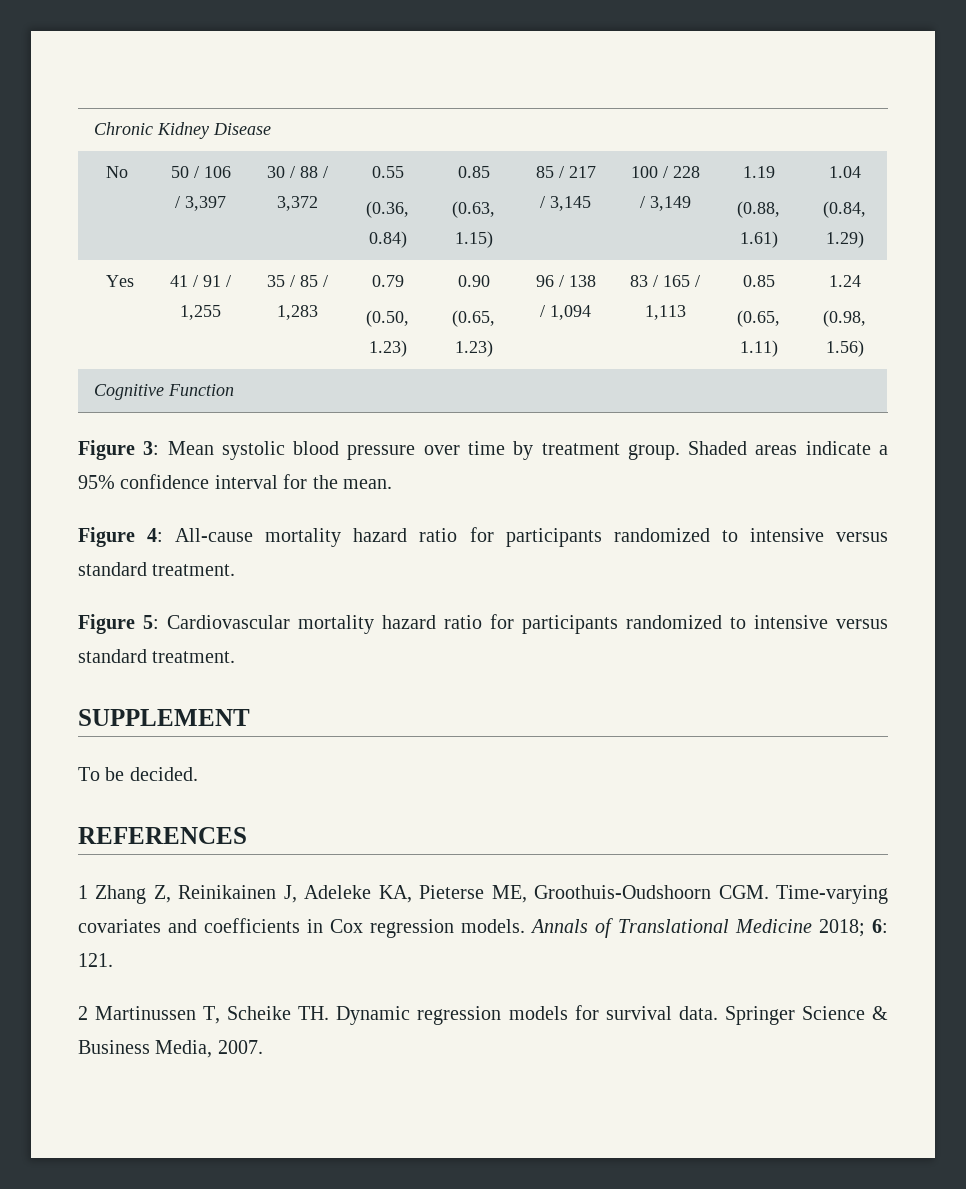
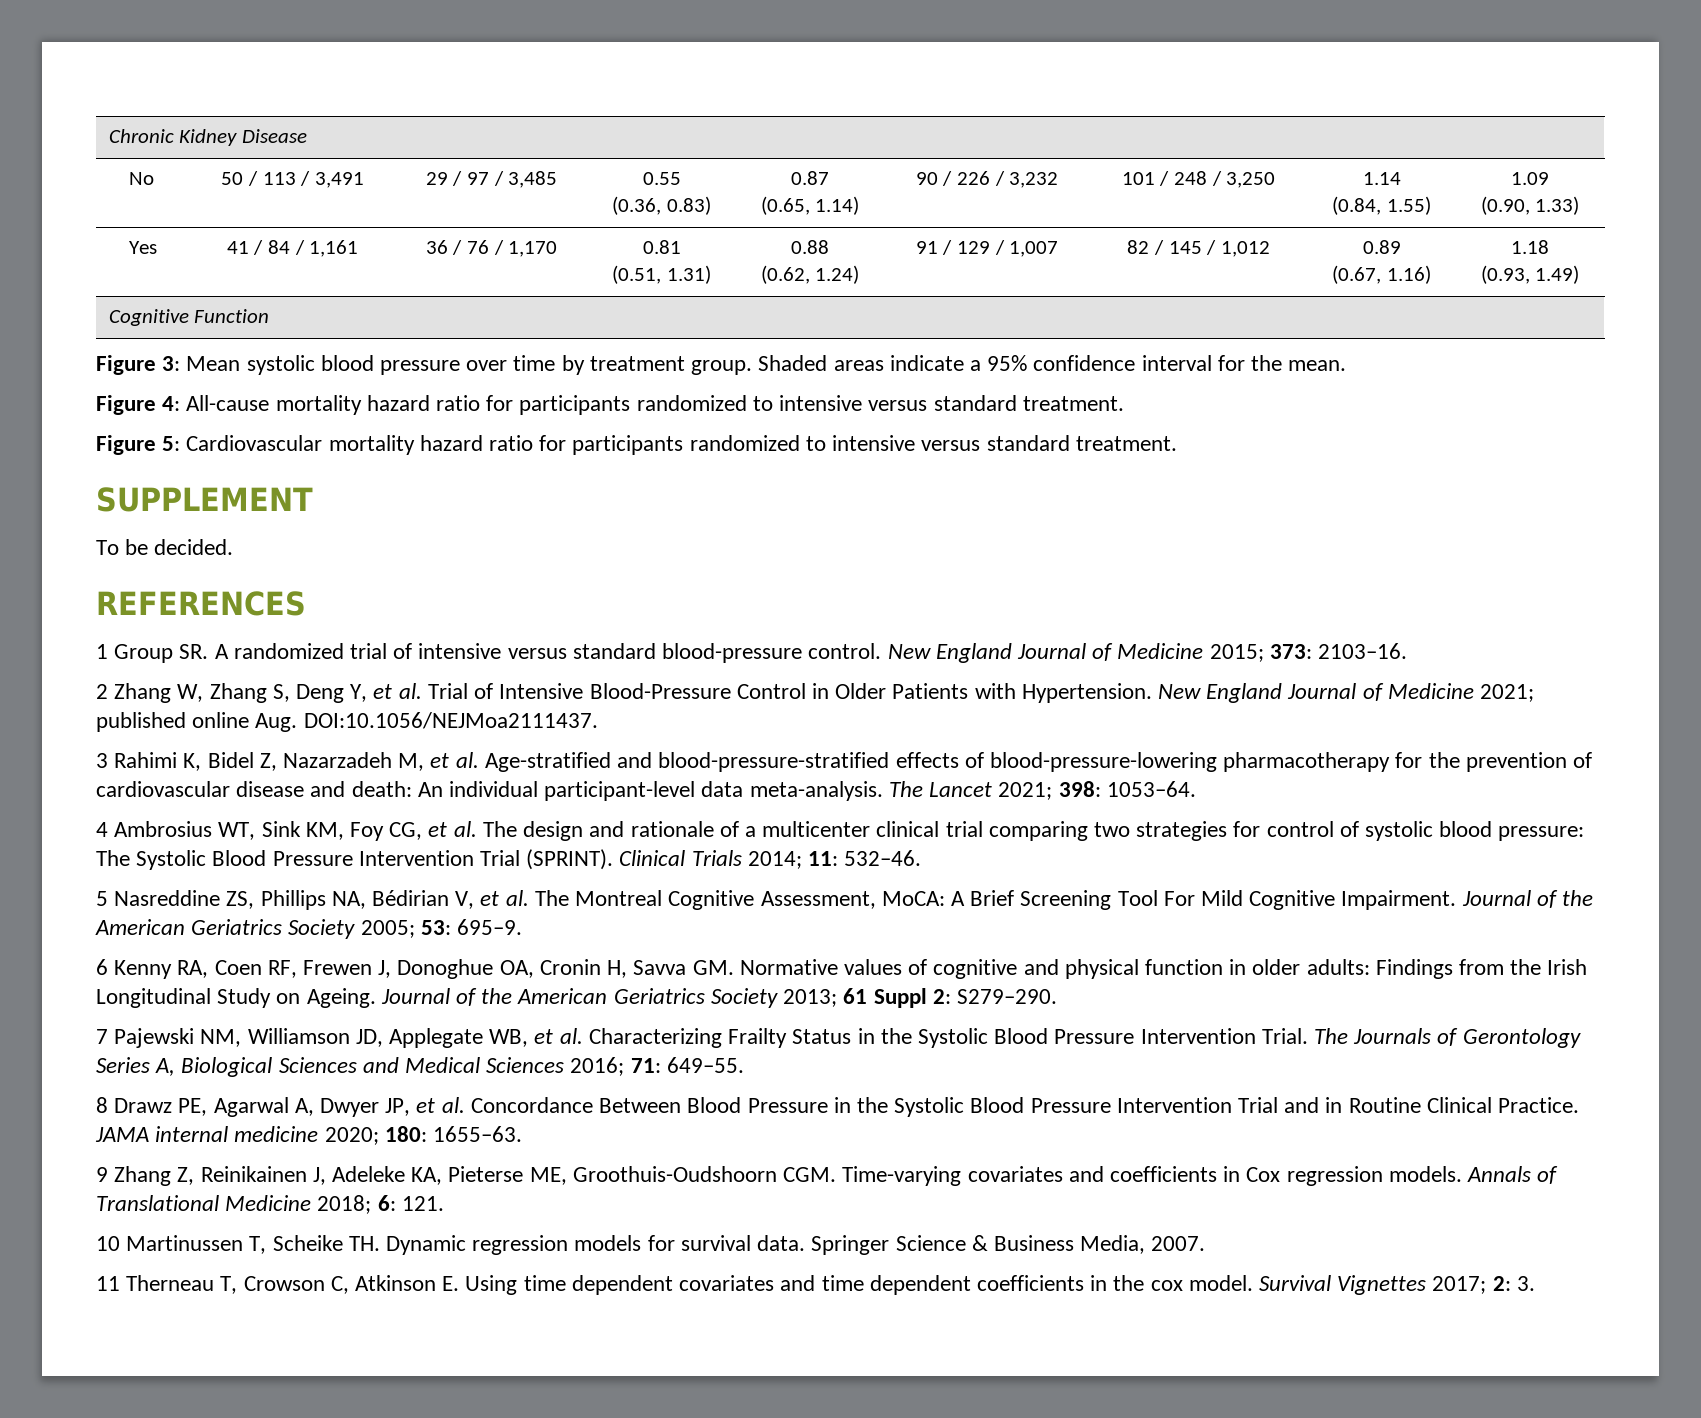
[203,166,231,178] [175,196,226,211] [266,166,328,178] [276,196,318,211] [371,166,404,178] [366,201,409,218] [368,231,407,248] [457,166,490,178] [452,201,495,218] [454,231,493,248] [535,166,596,178] [540,196,591,211] [630,166,700,178] [639,196,691,211] [742,166,775,178] [737,201,780,218] [739,231,778,248] [828,166,861,178] [823,201,866,218] [825,231,864,248] [106,275,135,287] [170,275,231,287] [180,305,221,320] [266,275,328,287] [276,305,318,320] [371,275,404,287] [366,310,409,327] [368,340,407,357] [457,275,490,287] [452,310,495,327] [454,340,493,357] [535,275,596,287] [540,305,591,320] [630,275,700,287] [644,305,686,320] [742,275,775,287] [737,310,780,327] [739,340,778,357] [828,275,861,287] [823,310,866,327] [825,340,864,357] 106 / 3,397 | 30 / 88 / 3,372 | 0.55 // (0.36, 0.84) | 0.85 // (0.63, 1.15) | 85 / 217 / 3,145 | 100 / 228 / 3,149 | 1.19 // (0.88, 1.61) | 1.04 // (0.84, 1.29) // Yes | 41 / 91 / 1,255 | 35 / 85 / 1,283 | 0.79 // (0.50, 1.23) | 0.90 // (0.65, 1.23) | 96 / 138 / 1,094 | 83 / 165 / 1,113 | 0.85 // (0.65, 1.11) | 1.24 // (0.98, 1.56) -> [262,171,364,188] [425,171,558,188] [642,172,681,185] [612,196,711,215] [791,171,829,185] [760,196,860,215] [915,171,1059,188] [1121,171,1276,188] [1362,172,1401,185] [1332,196,1431,215] [1511,172,1549,185] [1480,196,1580,215] [129,241,158,254] [226,240,359,257] [425,240,558,257] [642,240,681,254] [612,265,711,284] [791,240,829,254] [760,265,860,284] [915,240,1059,257] [1127,240,1270,257] [1362,240,1401,254] [1332,265,1431,284] [1511,240,1549,254] [1480,265,1580,284] 113 / 3,491 | 29 / 97 / 3,485 | 0.55 // (0.36, 0.83) | 0.87 // (0.65, 1.14) | 90 / 226 / 3,232 | 101 / 248 / 3,250 | 1.14 // (0.84, 1.55) | 1.09 // (0.90, 1.33) // Yes | 41 / 84 / 1,161 | 36 / 76 / 1,170 | 0.81 // (0.51, 1.31) | 0.88 // (0.62, 1.24) | 91 / 129 / 1,007 | 82 / 145 / 1,012 | 0.89 // (0.67, 1.16) | 1.18 // (0.93, 1.49)
(88, 892) none -> [114,643,1407,663] [96,683,1535,703] [96,712,598,732] [96,752,1592,772] [96,781,1196,801] [96,821,1585,841] [96,849,922,870] [96,890,1594,910] [95,919,523,939] [96,959,1588,979] [96,988,1057,1008] [96,1028,1581,1048] [96,1057,744,1077] [96,1097,1580,1117] [95,1126,523,1145] [96,1167,108,1182] Group SR. A randomized trial of intensive versus standard blood-pressure control. New England Journal of Medicine 2015; 373: 2103–16. // 2 Zhang W, Zhang S, Deng Y, et al. Trial of Intensive Blood-Pressure Control in Older Patients with Hypertension. New England Journal of Medicine 2021; published online Aug. DOI:10.1056/NEJMoa2111437. // 3 Rahimi K, Bidel Z, Nazarzadeh M, et al. Age-stratified and blood-pressure-stratified effects of blood-pressure-lowering pharmacotherapy for the prevention of cardiovascular disease and death: An individual participant-level data meta-analysis. The Lancet 2021; 398: 1053–64. // 4 Ambrosius WT, Sink KM, Foy CG, et al. The design and rationale of a multicenter clinical trial comparing two strategies for control of systolic blood pressure: The Systolic Blood Pressure Intervention Trial (SPRINT). Clinical Trials 2014; 11: 532–46. // 5 Nasreddine ZS, Phillips NA, Bédirian V, et al. The Montreal Cognitive Assessment, MoCA: A Brief Screening Tool For Mild Cognitive Impairment. Journal of the American Geriatrics Society 2005; 53: 695–9. // 6 Kenny RA, Coen RF, Frewen J, Donoghue OA, Cronin H, Savva GM. Normative values of cognitive and physical function in older adults: Findings from the Irish Longitudinal Study on Ageing. Journal of the American Geriatrics Society 2013; 61 Suppl 2: S279–290. // 7 Pajewski NM, Williamson JD, Applegate WB, et al. Characterizing Frailty Status in the Systolic Blood Pressure Intervention Trial. The Journals of Gerontology Series A, Biological Sciences and Medical Sciences 2016; 71: 649–55. // 8 Drawz PE, Agarwal A, Dwyer JP, et al. Concordance Between Blood Pressure in the Systolic Blood Pressure Intervention Trial and in Routine Clinical Practice. JAMA internal medicine 2020; 180: 1655–63. // 9
[78,1006,88,1020] 2 -> [96,1236,120,1251] 10
(263, 1047) none -> [96,1275,1535,1295] // 11 Therneau T, Crowson C, Atkinson E. Using time dependent covariates and time dependent coefficients in the cox model. Survival Vignettes 2017; 2: 3.

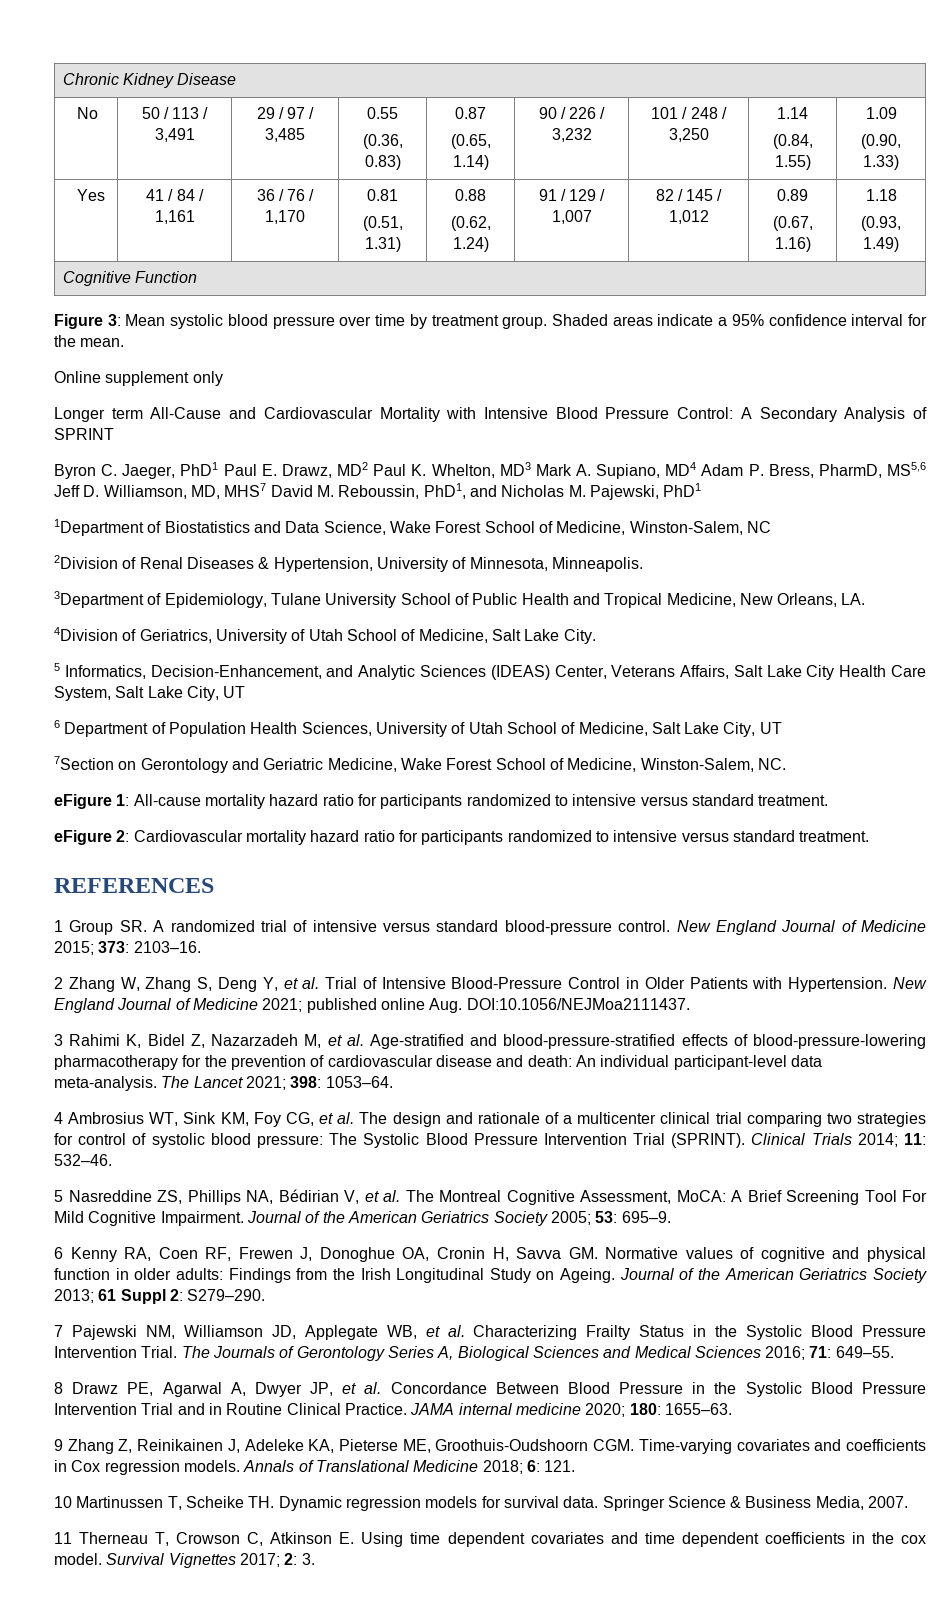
[96,395,181,415] Figure 4: -> [54,371,223,386] [54,407,927,422] [54,428,114,440] [54,462,926,479] [54,483,702,500] [54,519,771,536] [54,555,643,572] [54,591,866,608] [54,627,596,644] [54,663,927,680] [54,686,246,701] [54,720,782,737] [54,756,786,773] [54,794,130,809] Online supplement only // Longer term All-Cause and Cardiovascular Mortality with Intensive Blood Pressure Control: A Secondary Analysis of SPRINT // Byron C. Jaeger, PhD1 Paul E. Drawz, MD2 Paul K. Whelton, MD3 Mark A. Supiano, MD4 Adam P. Bress, PharmD, MS5,6 Jeff D. Williamson, MD, MHS7 David M. Reboussin, PhD1, and Nicholas M. Pajewski, PhD1 // 1Department of Biostatistics and Data Science, Wake Forest School of Medicine, Winston-Salem, NC // 2Division of Renal Diseases & Hypertension, University of Minnesota, Minneapolis. // 3Department of Epidemiology, Tulane University School of Public Health and Tropical Medicine, New Orleans, LA. // 4Division of Geriatrics, University of Utah School of Medicine, Salt Lake City. // 5 Informatics, Decision-Enhancement, and Analytic Sciences (IDEAS) Center, Veterans Affairs, Salt Lake City Health Care System, Salt Lake City, UT // 6 Department of Population Health Sciences, University of Utah School of Medicine, Salt Lake City, UT // 7Section on Gerontology and Geriatric Medicine, Wake Forest School of Medicine, Winston-Salem, NC. // eFigure 1:
[96,435,181,455] Figure 5: -> [54,830,130,845] eFigure 2:
[96,487,313,512] [96,539,234,555] // SUPPLEMENT // To be decided. -> (870, 836) none

